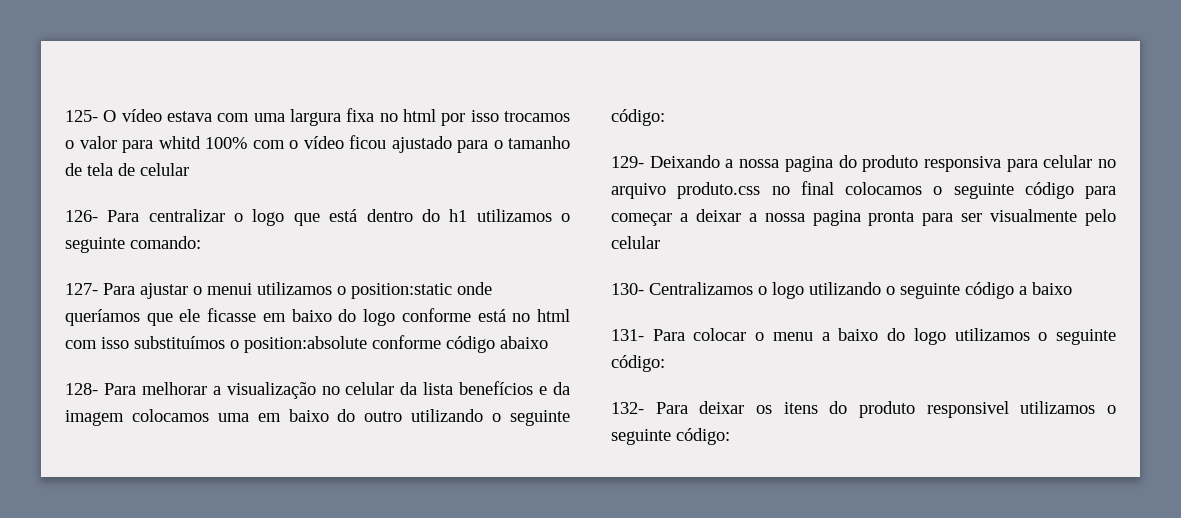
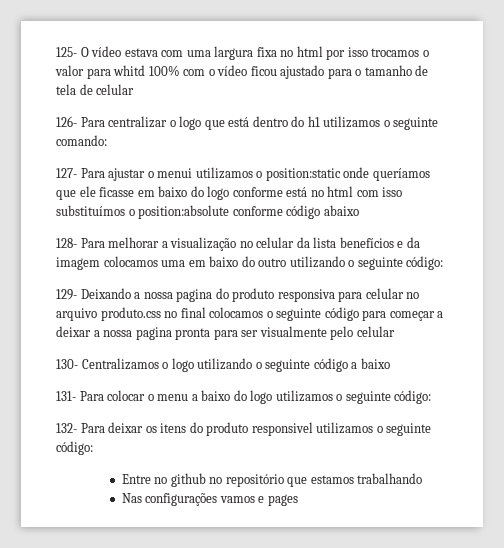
(730, 436) none -> [121,473,423,487] [121,493,298,506] // Entre no github no repositório que estamos trabalhando // Nas configurações vamos e pages

